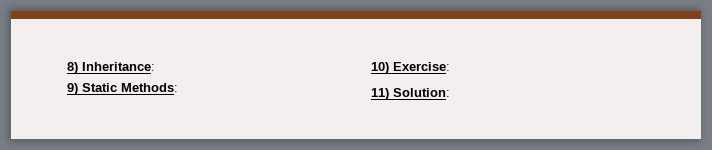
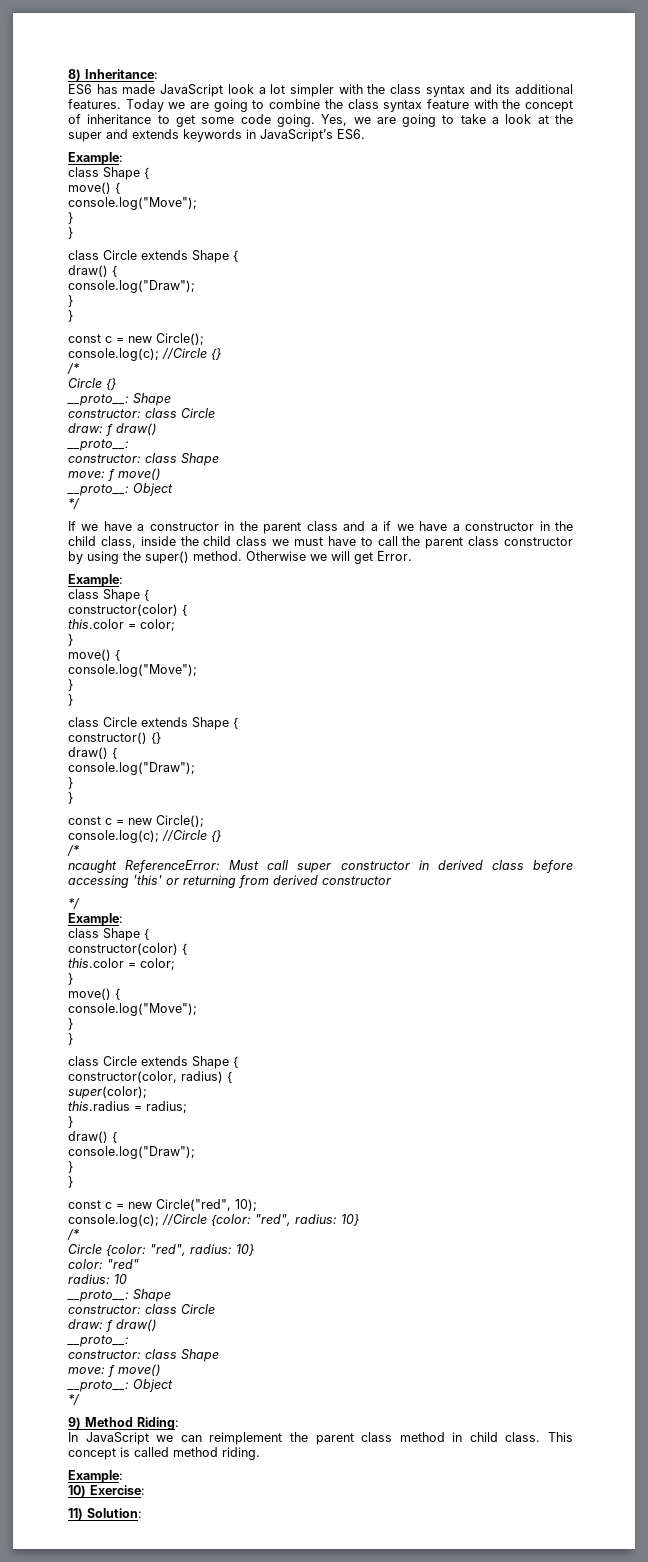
[67,83,178,95] 9) Static Methods: -> [68,84,573,97] [68,99,573,112] [68,114,573,127] [68,129,365,142] [68,152,123,165] [68,167,149,180] [68,182,120,194] [68,197,197,210] [68,212,73,224] [68,227,73,239] [68,250,238,263] [68,265,117,277] [68,280,195,293] [68,295,73,307] [68,310,73,322] [68,333,204,345] [68,348,221,361] [67,363,80,374] [68,378,116,390] [67,393,171,406] [68,408,215,418] [68,423,157,436] [67,439,129,451] [68,453,219,466] [68,468,161,481] [67,483,173,496] [68,498,80,509] [68,521,574,534] [68,536,573,549] [68,551,412,564] [68,574,123,587] [68,589,149,602] [68,604,187,616] [68,619,175,631] [68,634,73,646] [68,649,120,661] [68,664,197,677] [68,679,73,691] [68,694,73,706] [68,717,238,730] [68,732,161,744] [68,747,117,759] [68,762,195,775] [68,777,73,789] [68,792,73,804] [68,815,204,827] [68,830,221,843] [67,845,80,856] [68,860,573,873] [68,875,391,888] [68,898,80,909] [68,913,123,926] [68,928,149,941] [68,943,187,955] [68,958,175,970] [68,973,73,985] [68,988,120,1000] [68,1003,197,1016] [68,1018,73,1030] [68,1033,73,1045] [68,1056,238,1069] [68,1071,232,1083] [68,1086,147,1099] [68,1101,187,1113] [68,1116,73,1128] [68,1131,117,1143] [68,1146,195,1159] [68,1161,73,1173] [68,1176,73,1188] [68,1199,257,1211] [68,1214,359,1227] [67,1229,80,1240] [68,1244,254,1256] [68,1259,139,1269] [68,1274,127,1284] [67,1289,171,1302] [68,1304,215,1314] [68,1319,157,1332] [67,1335,129,1347] [68,1349,219,1362] [68,1364,161,1377] [67,1379,173,1392] [68,1394,80,1405] [68,1417,179,1430] [68,1432,573,1445] [68,1447,260,1460] [68,1470,123,1483] ES6 has made JavaScript look a lot simpler with the class syntax and its additional features. Today we are going to combine the class syntax feature with the concept of inheritance to get some code going. Yes, we are going to take a look at the super and extends keywords in JavaScript’s ES6. // Example: // class Shape { // move() { // console.log("Move"); // } // } // class Circle extends Shape { // draw() { // console.log("Draw"); // } // } // const c = new Circle(); // console.log(c); //Circle {} // /* // Circle {} // __proto__: Shape // constructor: class Circle // draw: ƒ draw() // __proto__: // constructor: class Shape // move: ƒ move() // __proto__: Object // */ // If we have a constructor in the parent class and a if we have a constructor in the child class, inside the child class we must have to call the parent class constructor by using the super() method. Otherwise we will get Error. // Example: // class Shape { // constructor(color) { // this.color = color; // } // move() { // console.log("Move"); // } // } // class Circle extends Shape { // constructor() {} // draw() { // console.log("Draw"); // } // } // const c = new Circle(); // console.log(c); //Circle {} // /* // ncaught ReferenceError: Must call super constructor in derived class before accessing 'this' or returning from derived constructor // */ // Example: // class Shape { // constructor(color) { // this.color = color; // } // move() { // console.log("Move"); // } // } // class Circle extends Shape { // constructor(color, radius) { // super(color); // this.radius = radius; // } // draw() { // console.log("Draw"); // } // } // const c = new Circle("red", 10); // console.log(c); //Circle {color: "red", radius: 10} // /* // Circle {color: "red", radius: 10} // color: "red" // radius: 10 // __proto__: Shape // constructor: class Circle // draw: ƒ draw() // __proto__: // constructor: class Shape // move: ƒ move() // __proto__: Object // */ // 9) Method Riding: // In JavaScript we can reimplement the parent class method in child class. This concept is called method riding. // Example:

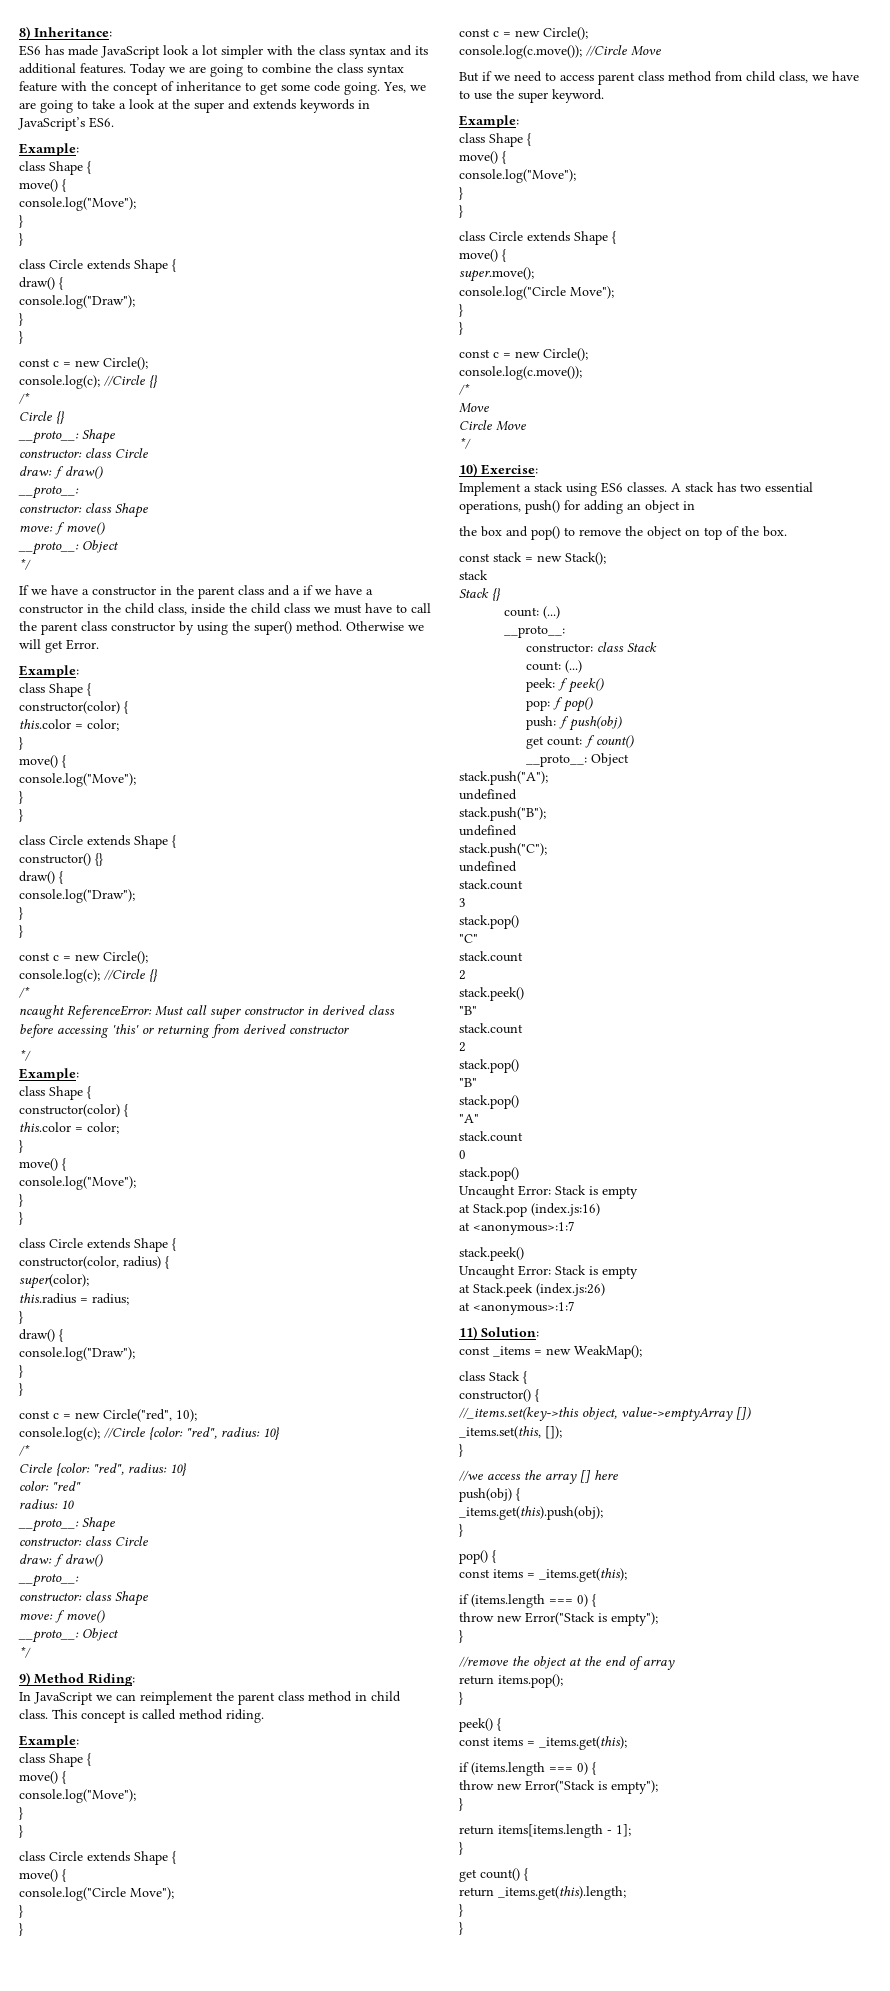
[68,1485,145,1497] [68,1508,142,1520] 10) Exercise: // 11) Solution: -> [19,1753,91,1767] [19,1771,66,1784] [19,1789,136,1803] [19,1807,23,1820] [19,1825,23,1838] [19,1851,176,1865] [19,1869,66,1882] [19,1887,174,1901] [19,1905,23,1918] [19,1923,23,1936] [459,27,588,40] [459,45,661,59] [459,71,859,85] [459,89,604,103] [459,115,519,128] [459,133,531,147] [459,151,506,164] [459,169,576,183] [459,187,463,200] [459,205,463,218] [459,231,616,245] [459,249,506,262] [459,267,534,282] [459,286,614,300] [459,304,463,317] [459,322,463,335] [459,348,588,361] [459,366,582,380] [459,383,470,395] [459,403,489,413] [459,420,526,431] [459,437,471,449] [459,463,538,477] [459,482,813,496] [459,500,695,514] [459,526,787,540] [459,552,606,565] [459,570,488,580] [459,588,500,602] [503,606,560,619] [503,625,565,638] [526,642,658,653] [526,660,583,673] [526,678,605,693] [526,697,594,712] [526,716,623,731] [526,735,635,749] [526,753,630,767] [459,771,548,785] [459,789,517,800] [459,807,546,821] [459,825,517,836] [459,843,547,857] [459,861,517,872] [459,879,523,890] [459,898,466,907] [459,915,519,929] [459,934,478,943] [459,951,523,962] [459,970,466,980] [459,987,524,1001] [459,1006,477,1015] [459,1023,523,1034] [459,1042,466,1052] [459,1059,519,1073] [459,1078,477,1087] [459,1095,519,1109] [459,1114,479,1123] [459,1131,523,1142] [459,1150,466,1159] [459,1167,519,1181] [459,1185,638,1199] [459,1203,600,1217] [459,1221,575,1235] [459,1247,524,1261] [459,1265,638,1279] [459,1283,605,1297] [459,1301,575,1315] [459,1326,539,1340] [459,1345,642,1359] [459,1371,527,1384] [459,1389,539,1402] [459,1407,751,1422] [459,1426,562,1439] [459,1444,463,1457] [459,1470,618,1484] [459,1488,520,1502] [459,1506,603,1520] [459,1524,463,1537] [459,1550,496,1564] [459,1568,627,1582] [459,1594,596,1608] [459,1612,658,1626] [459,1630,463,1643] [459,1656,675,1670] [459,1674,563,1688] [459,1692,463,1705] [459,1718,501,1732] [459,1736,627,1750] [459,1762,596,1776] [459,1780,658,1794] [459,1798,463,1811] [459,1824,631,1838] [459,1842,463,1855] [459,1868,528,1882] [459,1886,626,1900] [459,1904,463,1917] [459,1922,463,1935] class Shape { // move() { // console.log("Move"); // } // } // class Circle extends Shape { // move() { // console.log("Circle Move"); // } // } // const c = new Circle(); // console.log(c.move()); //Circle Move // But if we need to access parent class method from child class, we have to use the super keyword. // Example: // class Shape { // move() { // console.log("Move"); // } // } // class Circle extends Shape { // move() { // super.move(); // console.log("Circle Move"); // } // } // const c = new Circle(); // console.log(c.move()); // /* // Move // Circle Move // */ // 10) Exercise: // Implement a stack using ES6 classes. A stack has two essential operations, push() for adding an object in // the box and pop() to remove the object on top of the box. // const stack = new Stack(); // stack // Stack {} // count: (...) // __proto__: // constructor: class Stack // count: (...) // peek: ƒ peek() // pop: ƒ pop() // push: ƒ push(obj) // get count: ƒ count() // __proto__: Object // stack.push("A"); // undefined // stack.push("B"); // undefined // stack.push("C"); // undefined // stack.count // 3 // stack.pop() // "C" // stack.count // 2 // stack.peek() // "B" // stack.count // 2 // stack.pop() // "B" // stack.pop() // "A" // stack.count // 0 // stack.pop() // Uncaught Error: Stack is empty // at Stack.pop (index.js:16) // at <anonymous>:1:7 // stack.peek() // Uncaught Error: Stack is empty // at Stack.peek (index.js:26) // at <anonymous>:1:7 // 11) Solution: // const _items = new WeakMap(); // class Stack { // constructor() { // //_items.set(key->this object, value->emptyArray []) // _items.set(this, []); // } // //we access the array [] here // push(obj) { // _items.get(this).push(obj); // } // pop() { // const items = _items.get(this); // if (items.length === 0) { // throw new Error("Stack is empty"); // } // //remove the object at the end of array // return items.pop(); // } // peek() { // const items = _items.get(this); // if (items.length === 0) { // throw new Error("Stack is empty"); // } // return items[items.length - 1]; // } // get count() { // return _items.get(this).length; // } // }

